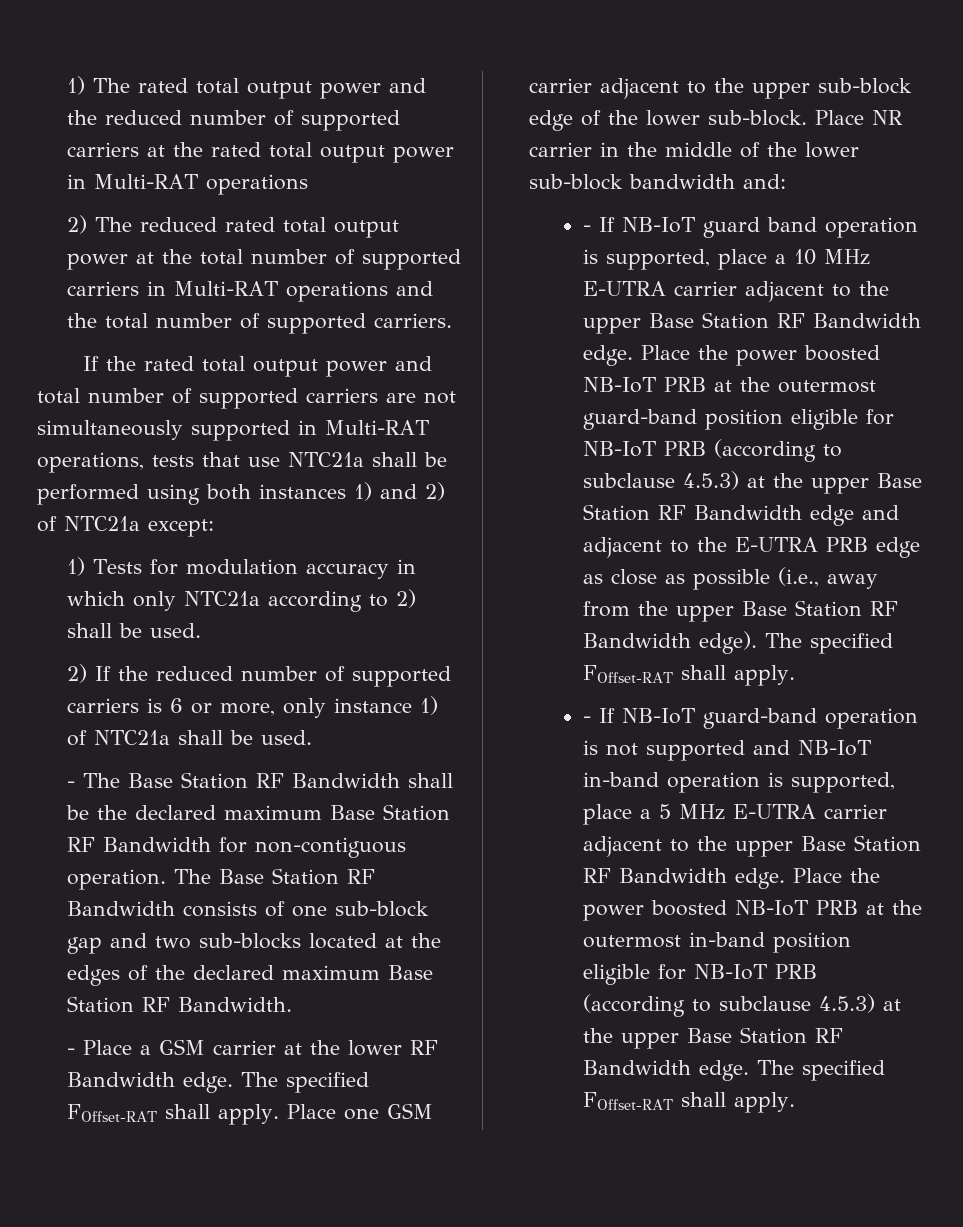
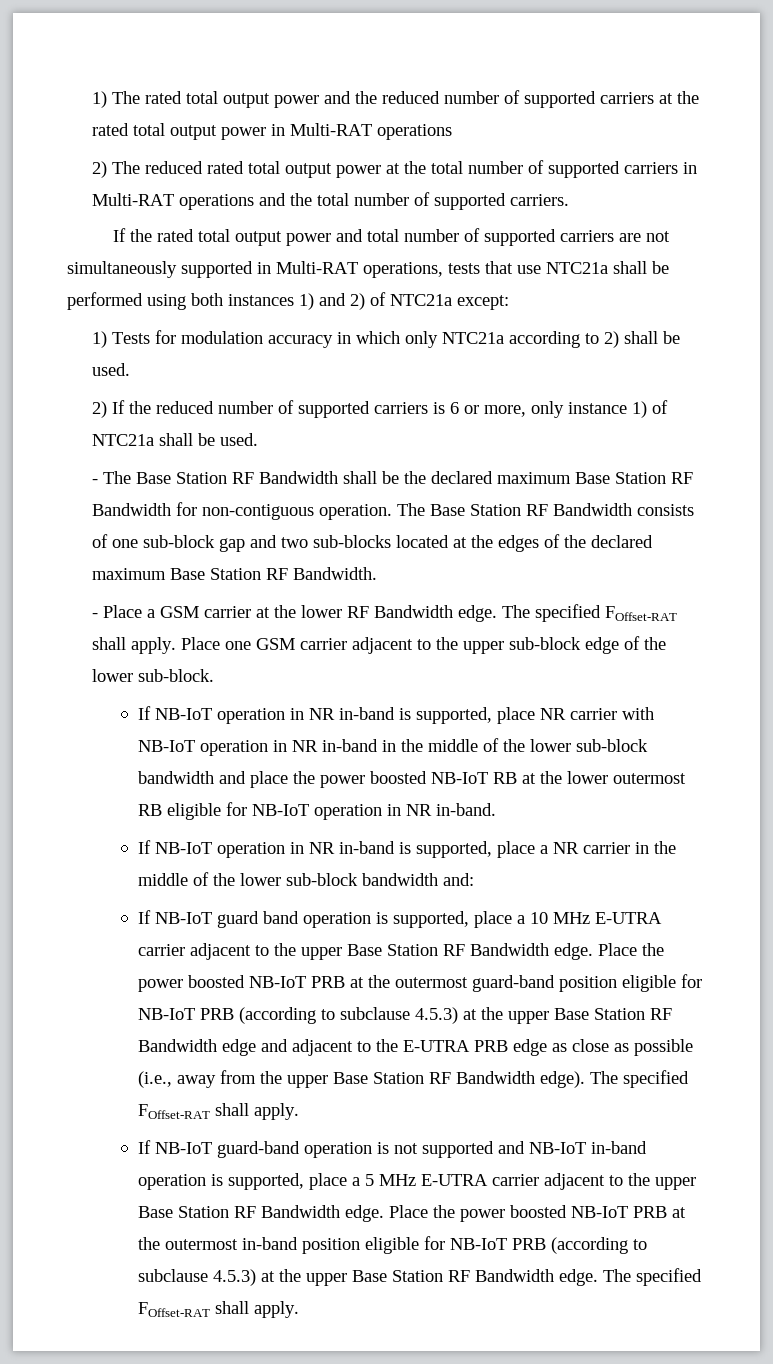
[815,110,865,125] Place -> [137,706,654,724] [137,738,648,756] [137,771,686,788] [137,802,496,820] [137,840,548,858] // If NB-IoT operation in NR in-band is supported, place NR carrier with NB-IoT operation in NR in-band in the middle of the lower sub-block bandwidth and place the power boosted NB-IoT RB at the lower outermost RB eligible for NB-IoT operation in NR in-band. // If NB-IoT operation in NR in-band is supported, place a
[583,225,592,232] - -> (474, 879) none
[583,716,592,723] - -> (299, 1111) none

